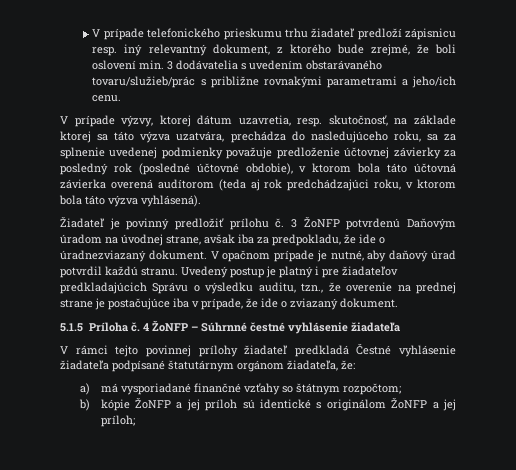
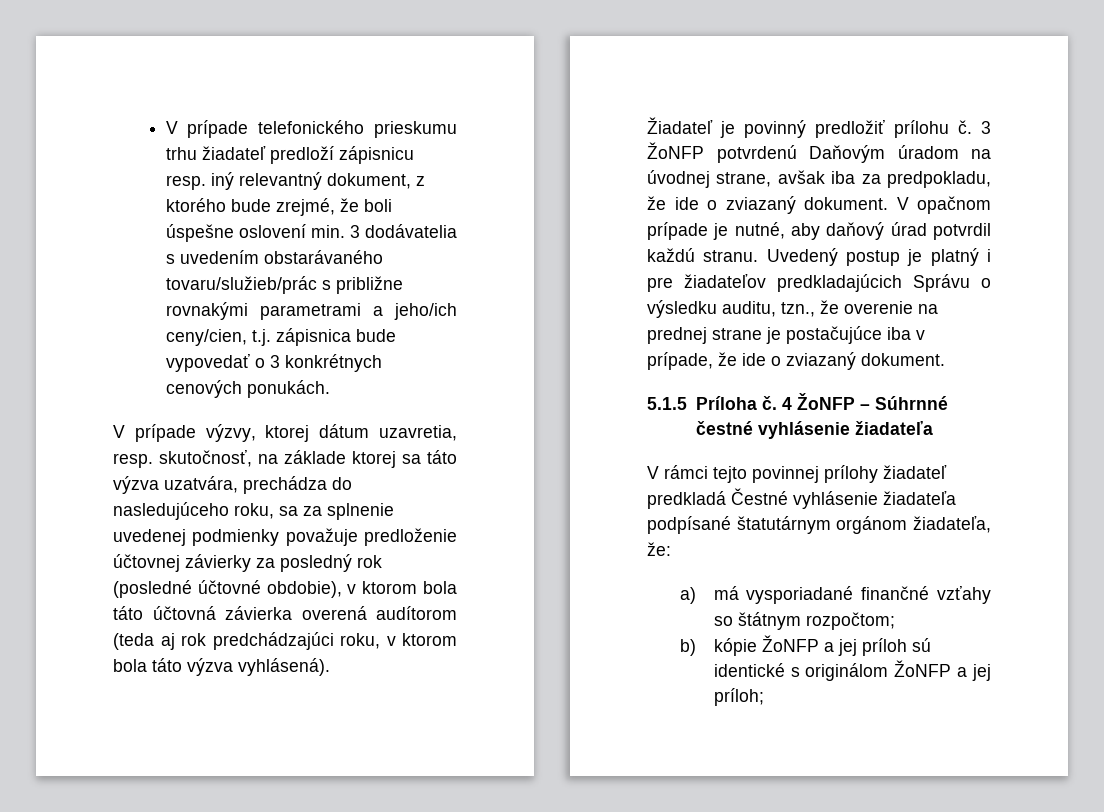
(456, 49) none -> [165,224,234,242] úspešne
[92,95,122,102] cenu. -> [165,328,396,346] [165,354,382,372] [165,380,330,398] ceny/cien, t.j. zápisnica bude vypovedať o 3 konkrétnych cenových ponukách.
[60,250,146,262] úradnezviazaný -> [725,196,796,214] zviazaný

